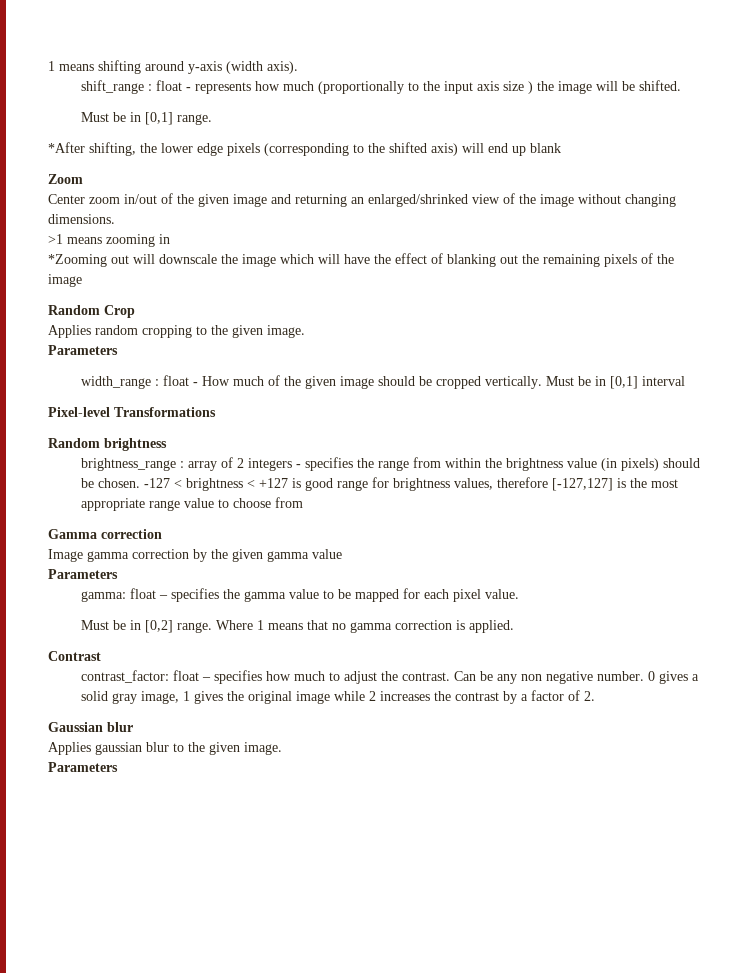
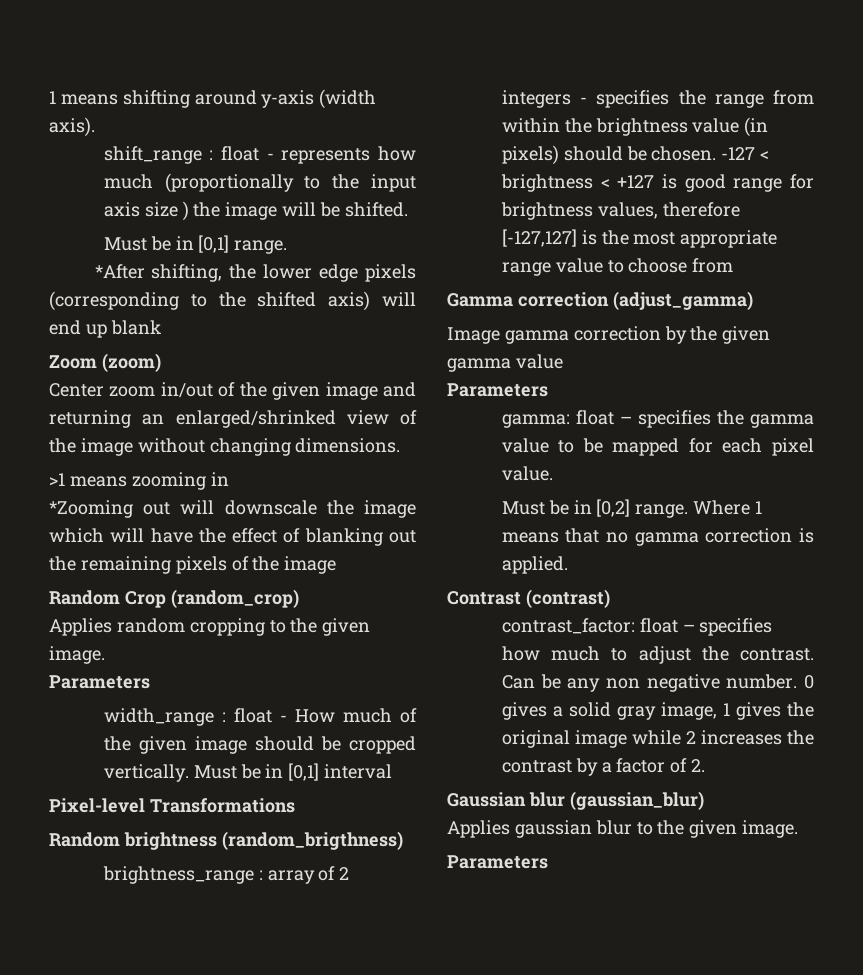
(83, 179) none -> [101,353,161,372] (zoom)
(135, 311) none -> [170,589,299,608] (random_crop)
(167, 444) none -> [221,831,403,850] (random_brigthness)
(162, 534) none -> [612,291,753,310] (adjust_gamma)
(101, 656) none -> [525,589,610,608] (contrast)
(133, 727) none -> [569,791,704,810] (gaussian_blur)

